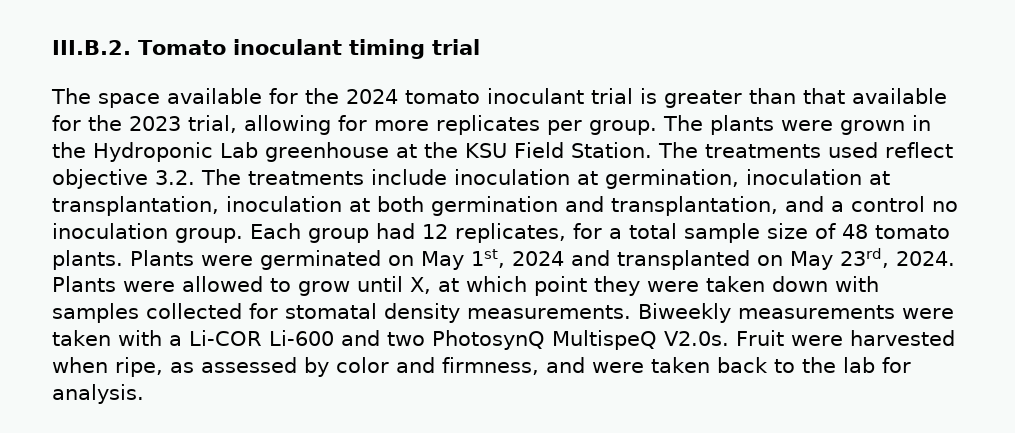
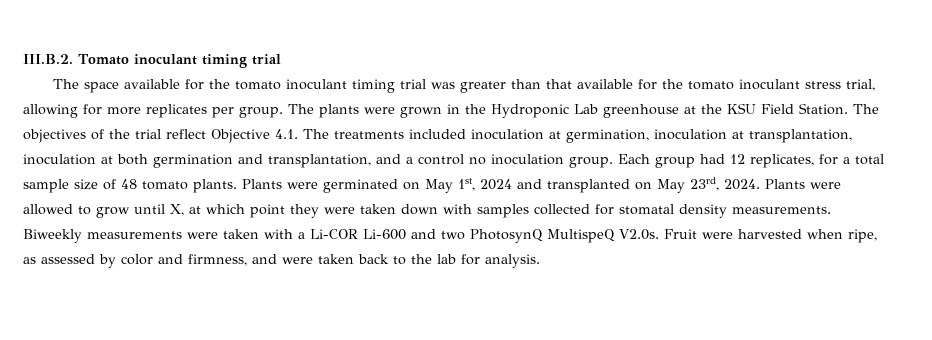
[346,88,657,104] 2024 tomato inoculant trial is -> [234,79,455,93] tomato inoculant timing trial was
[129,116,181,131] 2023 -> [687,79,841,90] tomato inoculant stress
[704,142,953,158] [52,169,447,189] treatments used reflect objective 3.2. The treatments include -> [23,129,466,143] objectives of the trial reflect Objective 4.1. The treatments included

